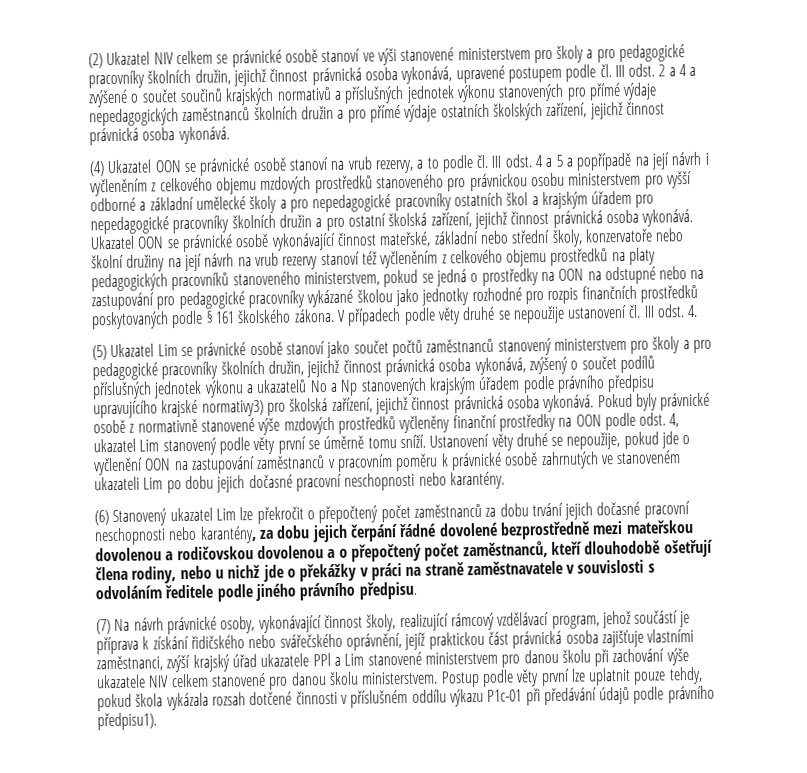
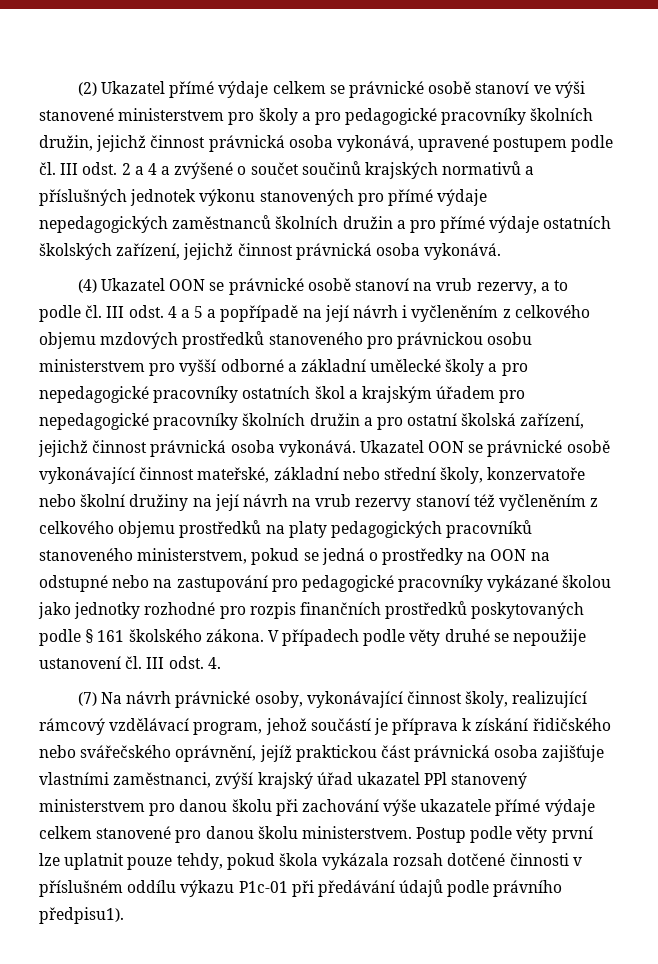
[153,52,174,65] NIV -> [169,81,269,98] přímé výdaje
[92,336,713,361] [92,355,655,381] [92,374,656,400] [93,392,711,419] [93,412,680,436] [93,431,691,456] [93,450,682,476] [94,471,505,494] [94,501,690,527] [94,520,694,546] [95,539,713,562] [95,559,655,584] [95,581,417,602] // (5) Ukazatel Lim se právnické osobě stanoví jako součet počtů zaměstnanců stanovený ministerstvem pro školy a pro pedagogické pracovníky školních družin, jejichž činnost právnická osoba vykonává, zvýšený o součet podílů příslušných jednotek výkonu a ukazatelů No a Np stanovených krajským úřadem podle právního předpisu upravujícího krajské normativy3) pro školská zařízení, jejichž činnost právnická osoba vykonává. Pokud byly právnické osobě z normativně stanovené výše mzdových prostředků vyčleněny finanční prostředky na OON podle odst. 4, ukazatel Lim stanovený podle věty první se úměrně tomu sníží. Ustanovení věty druhé se nepoužije, pokud jde o vyčlenění OON na zastupování zaměstnanců v pracovním poměru k právnické osobě zahrnutých ve stanoveném ukazateli Lim po dobu jejich dočasné pracovní neschopnosti nebo karantény. // (6) Stanovený ukazatel Lim lze překročit o přepočtený počet zaměstnanců za dobu trvání jejich dočasné pracovní neschopnosti nebo karantény, za dobu jejich čerpání řádné dovolené bezprostředně mezi mateřskou dovolenou a rodičovskou dovolenou a o přepočtený počet zaměstnanců, kteří dlouhodobě ošetřují člena rodiny, nebo u nichž jde o překážky v práci na straně zaměstnavatele v souvislosti s odvoláním ředitele podle jiného právního předpisu. -> (221, 663) none
[260,651,422,667] ukazatele PPl a Lim stanovené -> [356,772,528,789] ukazatel PPl stanovený
[148,675,170,688] NIV -> [495,799,595,816] přímé výdaje

